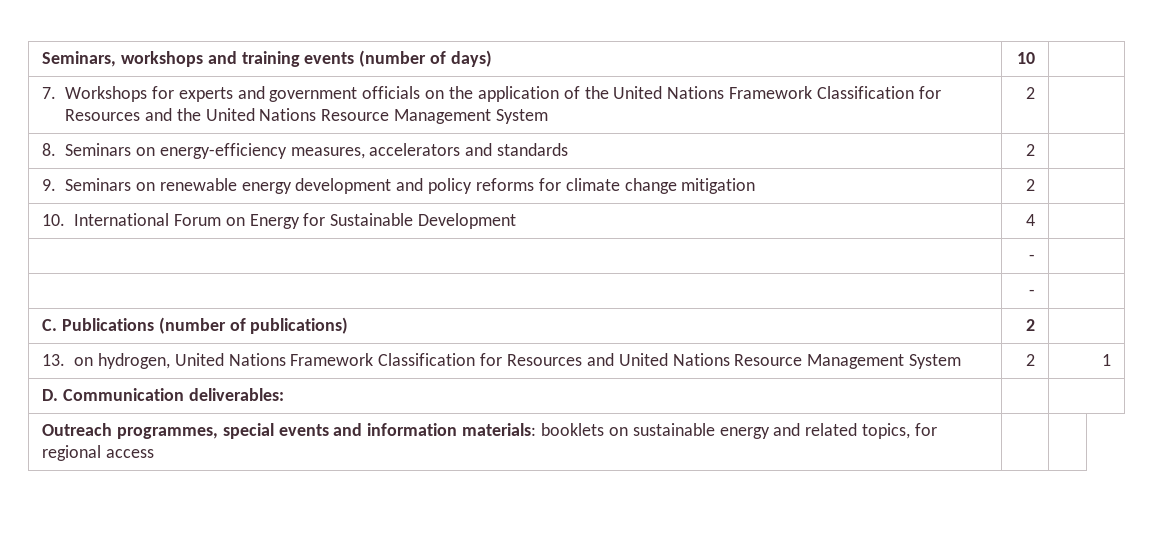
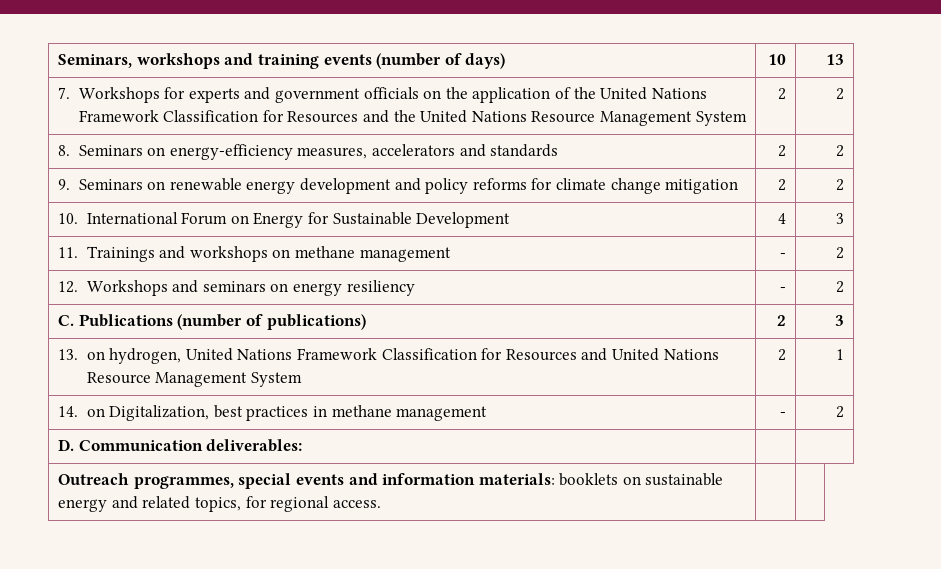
(1036, 58) none -> [825,54,844,65] 13
(1036, 93) none -> [835,88,844,100] 2
(1036, 150) none -> [835,145,844,157] 2
(1036, 185) none -> [835,179,844,191] 2
[1029,254,1036,261] [1029,289,1036,296] // | - | // | - | -> [835,213,844,224] [58,246,451,262] [779,253,786,258] [835,247,844,259] [58,280,415,296] [779,287,786,292] [835,281,844,293] 3 // 11. Trainings and workshops on methane management | - | 2 // 12. Workshops and seminars on energy resiliency | - | 2
(1036, 325) none -> [834,315,844,326] 3
(1112, 360) none -> [58,405,488,421] [779,412,786,417] [835,406,844,418] // 14. on Digitalization, best practices in methane management | - | 2
[105,449,154,458] access -> [332,500,381,508] access.

